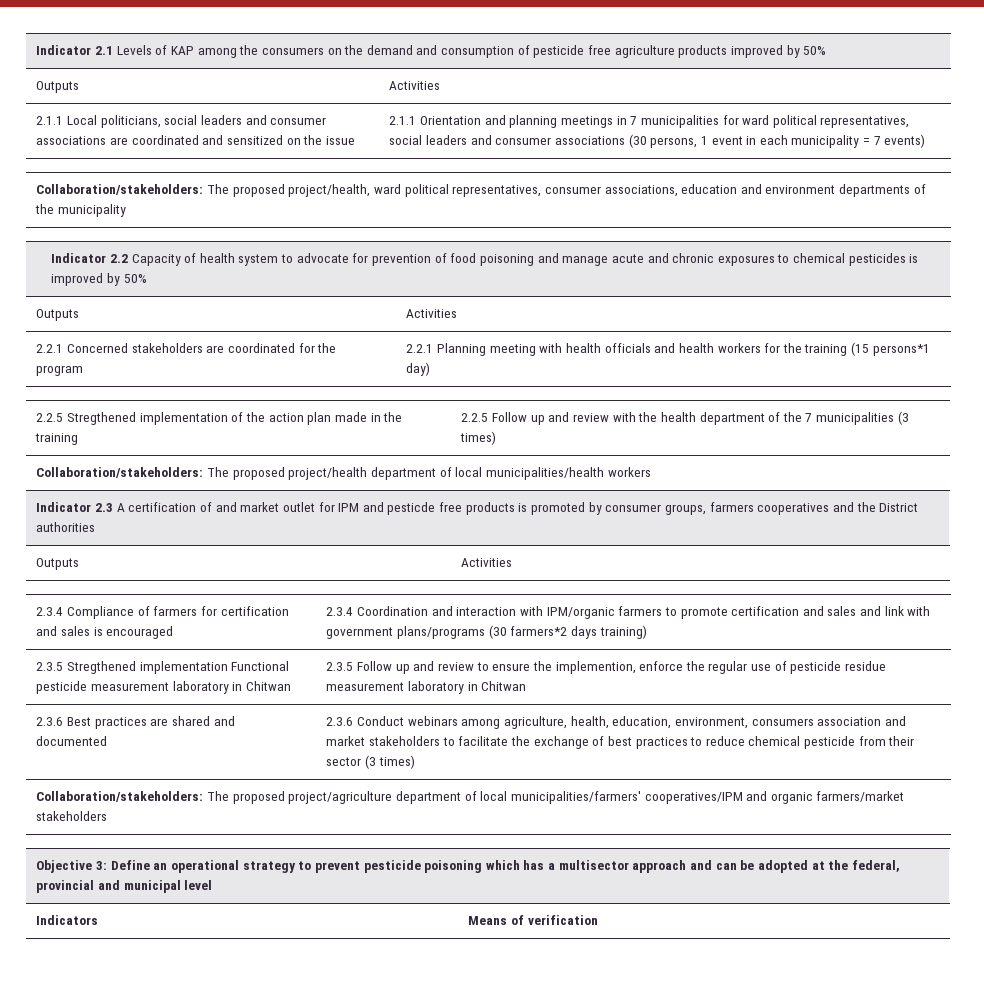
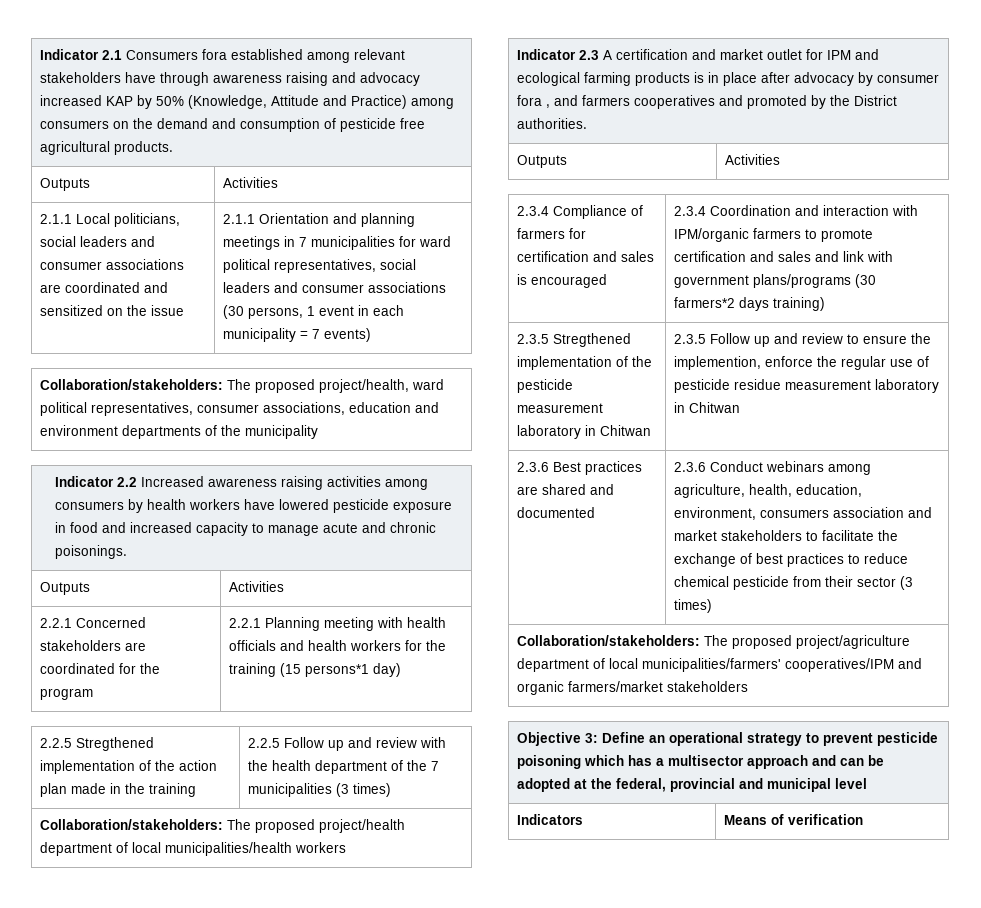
[116,45,259,58] Levels of KAP among the -> [126,49,406,63] [40,72,421,86] [40,95,455,109] Consumers fora established among relevant stakeholders have through awareness raising and advocacy increased KAP by 50% (Knowledge, Attitude and Practice) among
[614,45,827,58] agriculture products improved by 50% -> [40,141,174,155] agricultural products.
[131,253,919,266] [51,273,147,286] Capacity of health system to advocate for prevention of food poisoning and manage acute and chronic exposures to chemical pesticides is improved by 50% -> [140,476,428,490] [54,499,452,513] [54,522,436,536] [54,545,127,559] Increased awareness raising activities among consumers by health workers have lowered pesticide exposure in food and increased capacity to manage acute and chronic poisonings.
[199,502,212,512] of -> (689, 54) none
[387,502,706,515] pesticde free products is promoted by consumer groups, -> [517,72,940,86] [517,95,579,108] ecological farming products is in place after advocacy by consumer fora , and
(854, 507) none -> [747,95,827,109] promoted by
[36,522,96,532] authorities -> [517,118,588,129] authorities.
[231,661,290,671] Functional -> [616,356,653,367] of the

